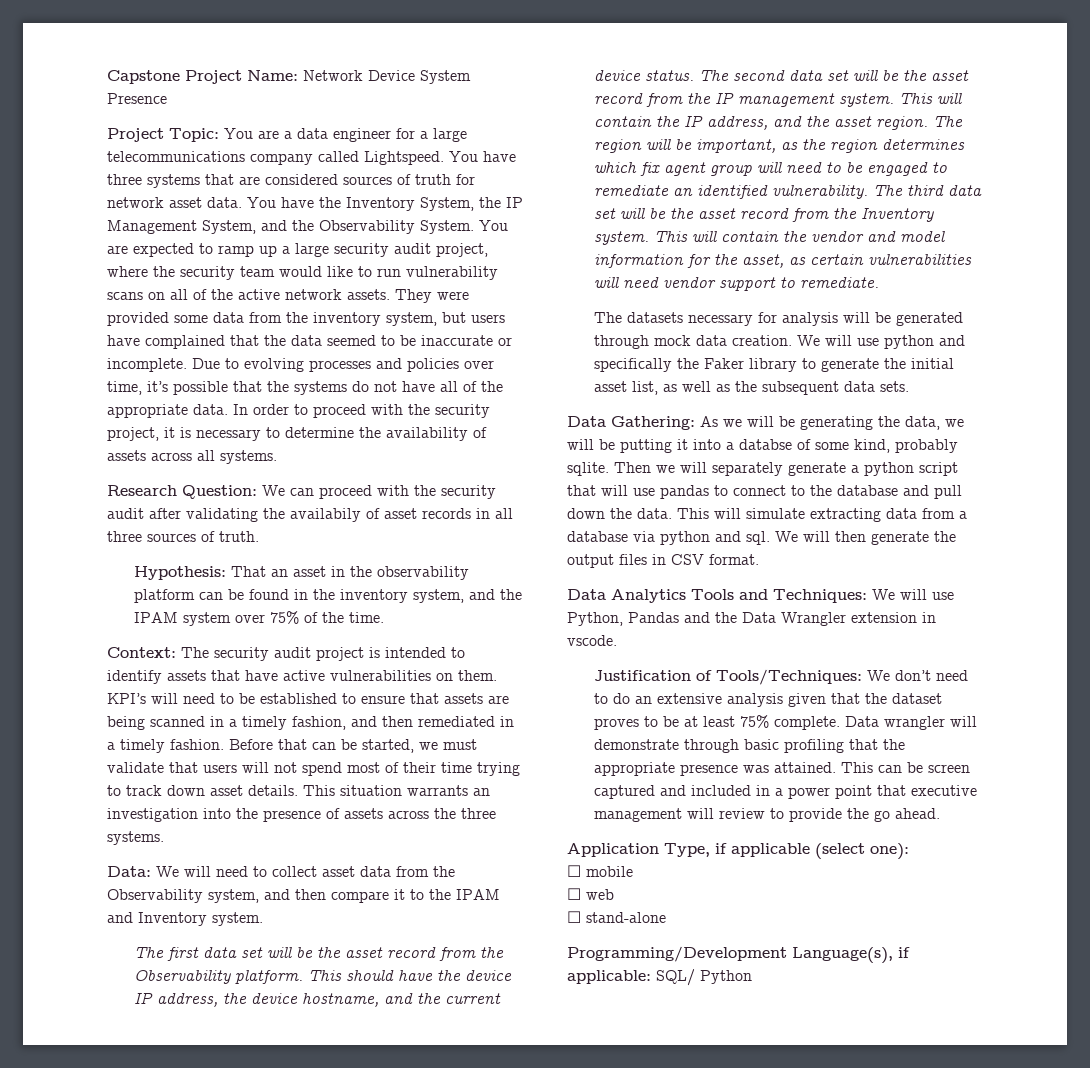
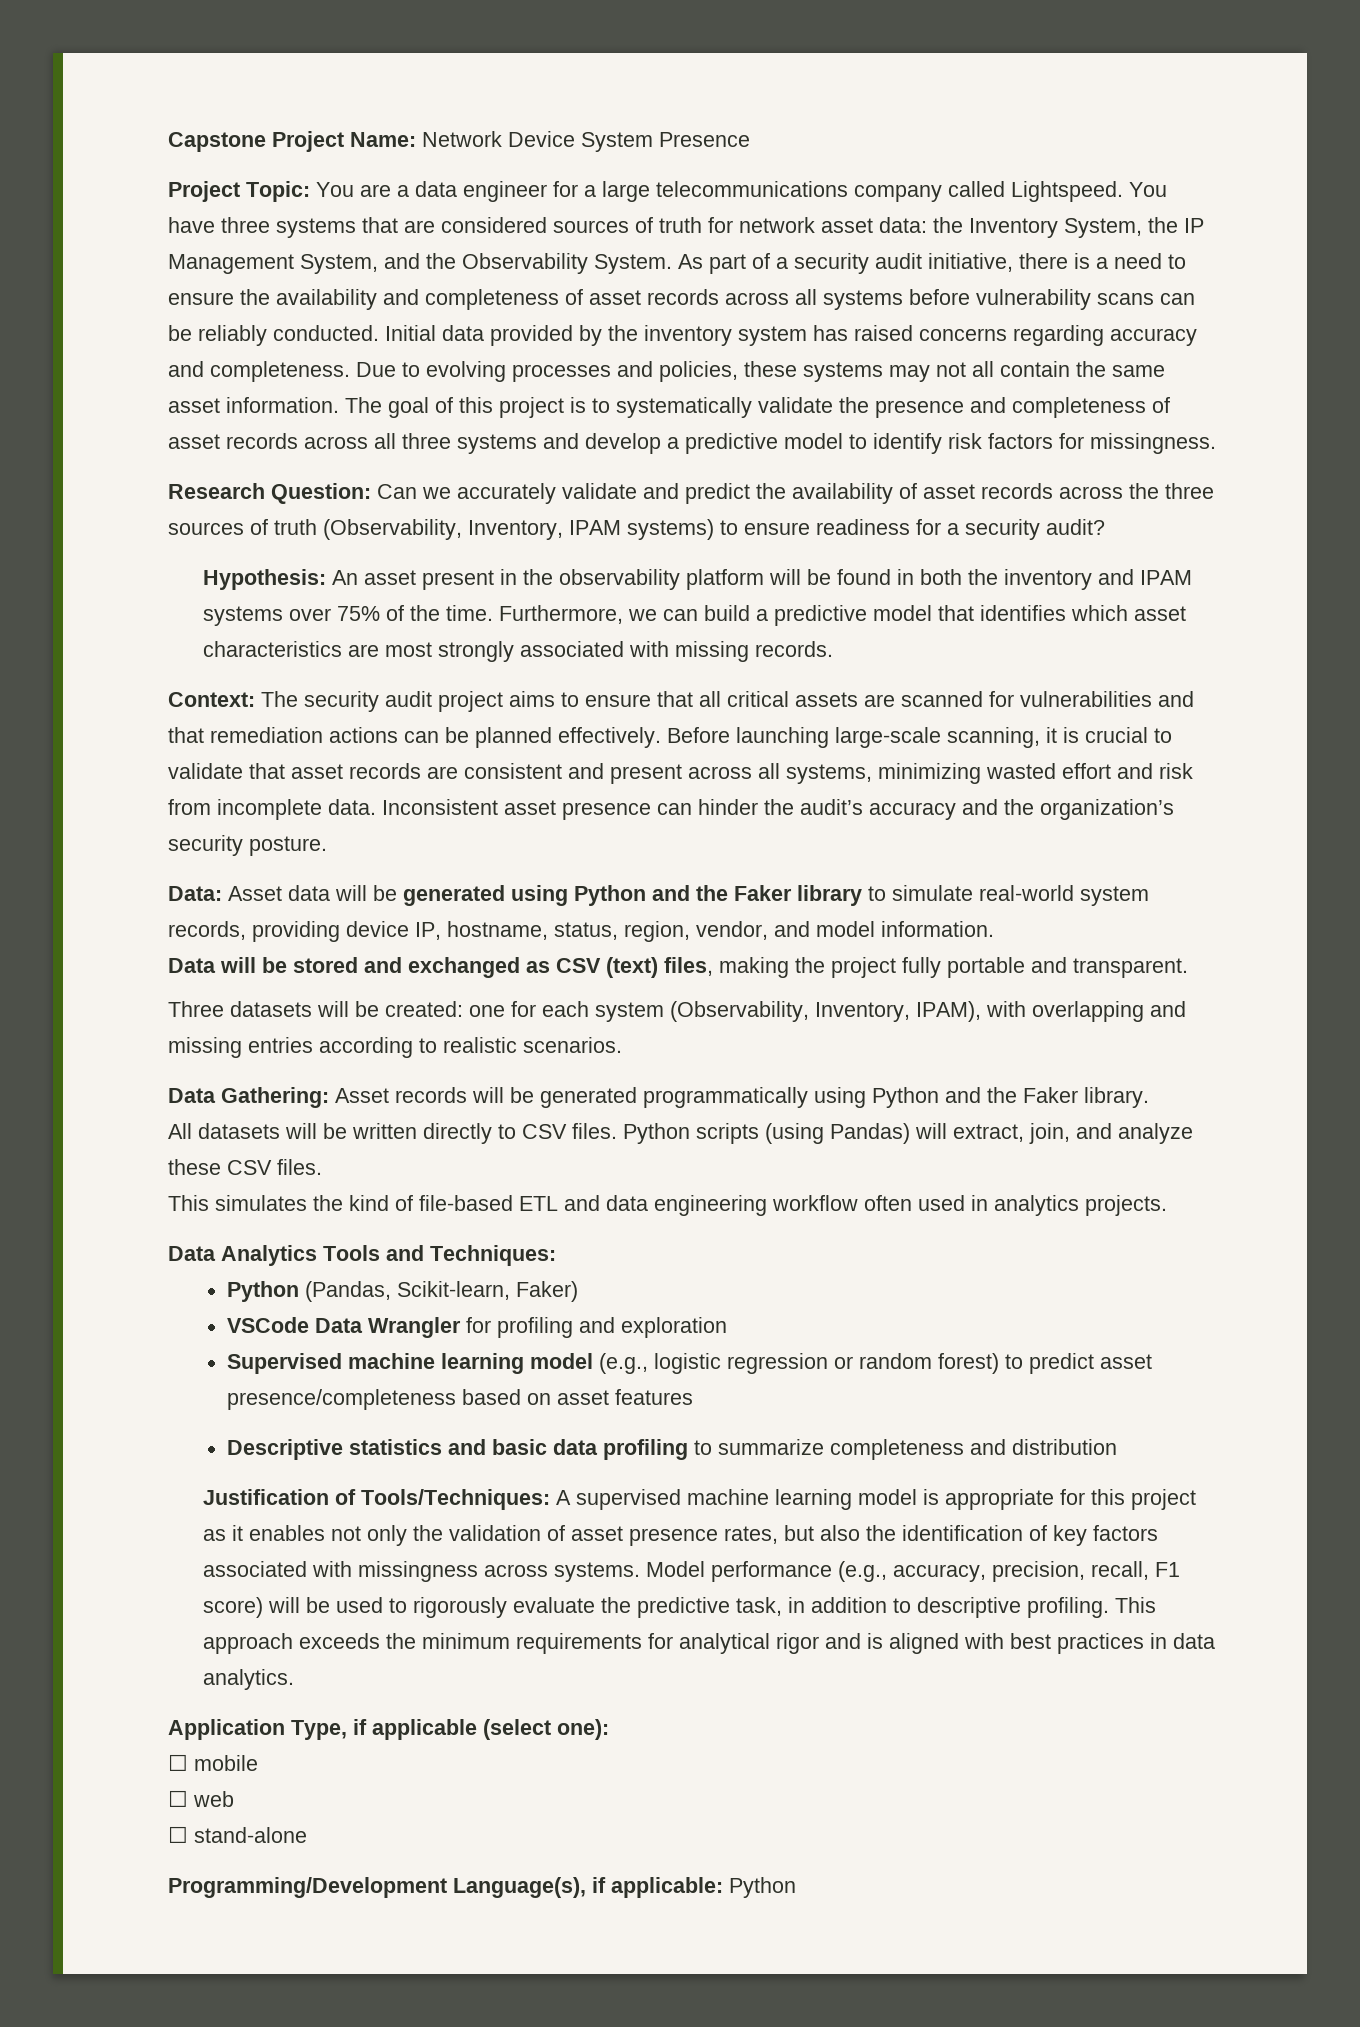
[207,197,314,208] data. You have -> [879,217,927,233] data:
[479,220,508,231] [107,243,488,257] [107,266,498,280] [107,289,469,303] [107,312,505,326] [107,335,512,349] [107,358,187,372] You are expected to ramp up a large security audit project, where the security team would like to run vulnerability scans on all of the active network assets. They were provided some data from the inventory system, but users have complained that the data seemed to be inaccurate or incomplete. -> [678,253,1186,274] [168,289,1195,310] [168,325,1197,346] [168,361,350,382] As part of a security audit initiative, there is a need to ensure the availability and completeness of asset records across all systems before vulnerability scans can be reliably conducted. Initial data provided by the inventory system has raised concerns regarding accuracy and completeness.
[407,358,494,372] [107,381,503,395] [107,404,490,418] [107,427,487,441] [107,450,277,464] [107,485,496,499] [107,508,513,522] [107,531,259,542] [134,566,327,580] policies over time, it’s possible that the systems do not have all of the appropriate data. In order to proceed with the security project, it is necessary to determine the availability of assets across all systems. // Research Question: We can proceed with the security audit after validating the availabily of asset records in all three sources of truth. // Hypothesis: That an asset -> [659,361,1165,382] [168,397,1170,418] [168,433,1216,454] [168,483,1214,504] [168,519,1105,540] [203,569,495,590] policies, these systems may not all contain the same asset information. The goal of this project is to systematically validate the presence and completeness of asset records across all three systems and develop a predictive model to identify risk factors for missingness. // Research Question: Can we accurately validate and predict the availability of asset records across the three sources of truth (Observability, Inventory, IPAM systems) to ensure readiness for a security audit? // Hypothesis: An asset present
[199,592,224,600] can -> [769,569,802,585] will
[313,589,523,603] [134,612,232,626] the inventory system, and the IPAM system -> [920,569,1193,590] [203,606,284,626] both the inventory and IPAM systems
(385, 617) none -> [499,605,1187,626] [203,641,834,662] Furthermore, we can build a predictive model that identifies which asset characteristics are most strongly associated with missing records.
[369,647,465,658] [107,670,497,684] [107,693,509,704] [107,716,514,730] [107,739,477,753] [107,762,520,776] [107,785,490,796] [107,808,496,822] [107,831,164,845] [107,866,455,877] [107,889,500,903] [107,912,263,926] [134,947,505,961] [134,970,513,984] [134,992,502,1007] [594,70,970,81] [594,92,963,107] [594,115,964,130] [594,139,966,153] [594,162,948,176] [594,185,983,199] [594,208,935,222] [594,231,946,245] [594,254,973,268] [594,277,880,291] [594,312,964,326] [594,335,966,349] [594,358,955,372] [594,381,910,395] [567,416,964,430] [567,439,958,453] [567,462,958,476] [567,485,962,499] [567,508,967,522] [567,531,956,545] [567,554,759,568] is intended to identify assets that have active vulnerabilities on them. KPI’s will need to be established to ensure that assets are being scanned in a timely fashion, and then remediated in a timely fashion. Before that can be started, we must validate that users will not spend most of their time trying to track down asset details. This situation warrants an investigation into the presence of assets across the three systems. // Data: We will need to collect asset data from the Observability system, and then compare it to the IPAM and Inventory system. // The first data set will be the asset record from the Observability platform. This should have the device IP address, the device hostname, and the current device status. The second data set will be the asset record from the IP management system. This will contain the IP address, and the asset region. The region will be important, as the region determines which fix agent group will need to be engaged to remediate an identified vulnerability. The third data set will be the asset record from the Inventory system. This will contain the vendor and model information for the asset, as certain vulnerabilities will need vendor support to remediate. // The datasets necessary for analysis will be generated through mock data creation. We will use python and specifically the Faker library to generate the initial asset list, as well as the subsequent data sets. // Data Gathering: As we will be generating the data, we will be putting it into a databse of some kind, probably sqlite. Then we will separately generate a python script that will use pandas to connect to the database and pull down the data. This will simulate extracting data from a database via python and sql. We will then generate the output files in CSV format. -> [509,691,1194,707] [168,727,1172,748] [168,763,1193,784] [168,799,1174,820] [168,835,327,856] [168,885,1149,906] [168,921,994,942] [168,957,1188,978] [168,1001,1186,1022] [168,1037,622,1058] [168,1087,1149,1108] [168,1123,1193,1144] [168,1159,322,1175] [168,1195,1167,1216] aims to ensure that all critical assets are scanned for vulnerabilities and that remediation actions can be planned effectively. Before launching large-scale scanning, it is crucial to validate that asset records are consistent and present across all systems, minimizing wasted effort and risk from incomplete data. Inconsistent asset presence can hinder the audit’s accuracy and the organization’s security posture. // Data: Asset data will be generated using Python and the Faker library to simulate real-world system records, providing device IP, hostname, status, region, vendor, and model information. // Data will be stored and exchanged as CSV (text) files, making the project fully portable and transparent. // Three datasets will be created: one for each system (Observability, Inventory, IPAM), with overlapping and missing entries according to realistic scenarios. // Data Gathering: Asset records will be generated programmatically using Python and the Faker library. // All datasets will be written directly to CSV files. Python scripts (using Pandas) will extract, join, and analyze these CSV files. // This simulates the kind of file-based ETL and data engineering workflow often used in analytics projects.
[872,589,954,600] [567,612,936,626] [567,635,617,646] [594,669,969,685] [594,693,943,707] [594,715,978,730] [594,739,906,753] [594,762,971,776] [594,785,978,799] [594,808,941,822] We will use Python, Pandas and the Data Wrangler extension in vscode. // Justification of Tools/Techniques: We don’t need to do an extensive analysis given that the dataset proves to be at least 75% complete. Data wrangler will demonstrate through basic profiling that the appropriate presence was attained. This can be screen captured and included in a power point that executive management will review to provide the go ahead. -> [226,1281,578,1302] [226,1317,727,1338] [226,1353,1152,1374] [226,1389,693,1410] [226,1439,1117,1460] [203,1489,1197,1510] [203,1525,1159,1546] [203,1561,1181,1582] [203,1597,1157,1618] [203,1633,1216,1654] [203,1669,295,1690] // Python (Pandas, Scikit-learn, Faker) // VSCode Data Wrangler for profiling and exploration // Supervised machine learning model (e.g., logistic regression or random forest) to predict asset presence/completeness based on asset features // Descriptive statistics and basic data profiling to summarize completeness and distribution // Justification of Tools/Techniques: A supervised machine learning model is appropriate for this project as it enables not only the validation of asset presence rates, but also the identification of key factors associated with missingness across systems. Model performance (e.g., accuracy, precision, recall, F1 score) will be used to rigorously evaluate the predictive task, in addition to descriptive profiling. This approach exceeds the minimum requirements for analytical rigor and is aligned with best practices in data analytics.
[656,969,695,986] SQL/ -> (723, 1887) none

